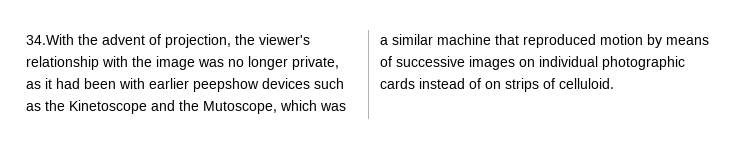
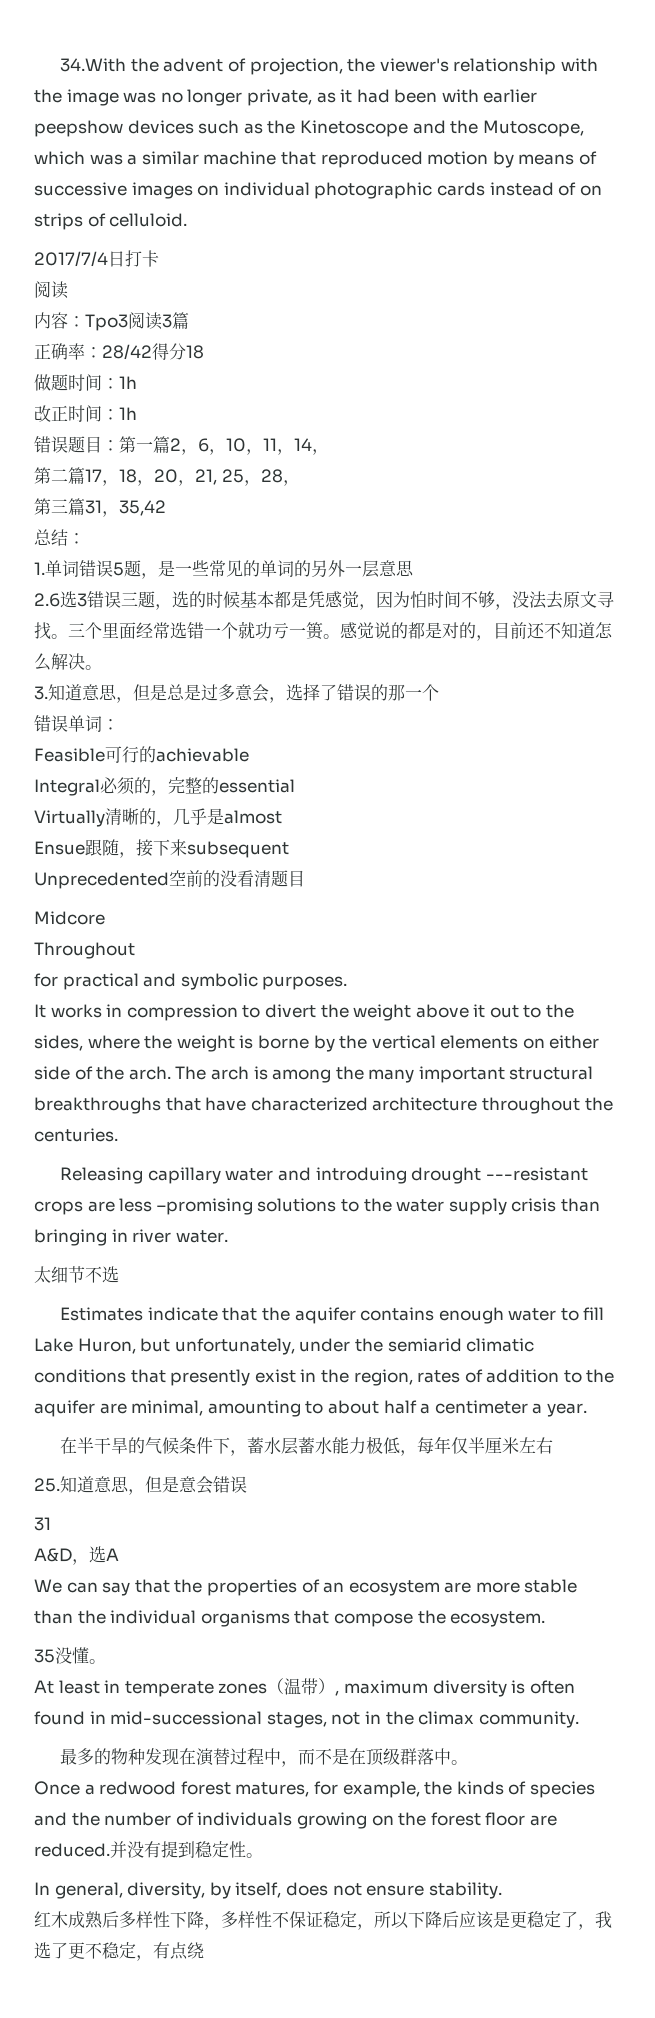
(614, 83) none -> [34,250,159,267] [34,281,68,299] [34,312,189,331] [34,343,204,360] [34,374,137,391] [34,405,137,422] [34,436,329,455] [34,467,300,486] [34,498,166,517] [34,529,85,546] [34,560,414,579] [34,591,614,610] [34,621,613,641] [34,653,102,671] [34,683,439,703] [34,715,119,732] [34,746,249,763] [34,777,295,796] [34,808,282,827] [34,839,289,858] [34,870,305,889] [34,911,105,925] [34,942,135,959] [34,973,348,990] [34,1004,575,1021] [34,1035,600,1052] [34,1066,594,1083] [34,1097,613,1114] [34,1128,118,1142] [60,1167,588,1184] [34,1198,600,1215] [34,1229,228,1246] [34,1266,119,1283] [60,1307,605,1324] [34,1338,535,1355] [34,1369,615,1386] [34,1400,587,1417] [60,1436,554,1456] [34,1476,247,1495] [34,1517,51,1531] [34,1546,119,1565] [34,1579,578,1596] [34,1610,546,1627] [34,1647,106,1664] [34,1678,575,1697] [34,1711,579,1728] [60,1748,469,1767] [34,1781,595,1798] [34,1812,557,1829] [34,1841,263,1858] [34,1882,502,1899] [34,1911,612,1930] [34,1942,204,1961] // 2017/7/4日打卡 // 阅读 // 内容：Tpo3阅读3篇 // 正确率：28/42得分18 // 做题时间：1h // 改正时间：1h // 错误题目：第一篇2，6，10，11，14， // 第二篇17，18，20，21, 25，28， // 第三篇31，35,42 // 总结： // 1.单词错误5题，是一些常见的单词的另外一层意思 // 2.6选3错误三题，选的时候基本都是凭感觉，因为怕时间不够，没法去原文寻找。三个里面经常选错一个就功亏一篑。感觉说的都是对的，目前还不知道怎么解决。 // 3.知道意思，但是总是过多意会，选择了错误的那一个 // 错误单词： // Feasible可行的achievable // Integral必须的，完整的essential // Virtually清晰的，几乎是almost // Ensue跟随，接下来subsequent // Unprecedented空前的没看清题目 // Midcore // Throughout // for practical and symbolic purposes. // It works in compression to divert the weight above it out to the sides, where the weight is borne by the vertical elements on either side of the arch. The arch is among the many important structural breakthroughs that have characterized architecture throughout the centuries. // Releasing capillary water and introduing drought ---resistant crops are less –promising solutions to the water supply crisis than bringing in river water. // 太细节不选 // Estimates indicate that the aquifer contains enough water to fill Lake Huron, but unfortunately, under the semiarid climatic conditions that presently exist in the region, rates of addition to the aquifer are minimal, amounting to about half a centimeter a year. // 在半干旱的气候条件下，蓄水层蓄水能力极低，每年仅半厘米左右 // 25.知道意思，但是意会错误 // 31 // A&D，选A // We can say that the properties of an ecosystem are more stable than the individual organisms that compose the ecosystem. // 35没懂。 // At least in temperate zones（温带）, maximum diversity is often found in mid-successional stages, not in the climax community. // 最多的物种发现在演替过程中，而不是在顶级群落中。 // Once a redwood forest matures, for example, the kinds of species and the number of individuals growing on the forest floor are reduced.并没有提到稳定性。 // In general, diversity, by itself, does not ensure stability. // 红木成熟后多样性下降，多样性不保证稳定，所以下降后应该是更稳定了，我选了更不稳定，有点绕

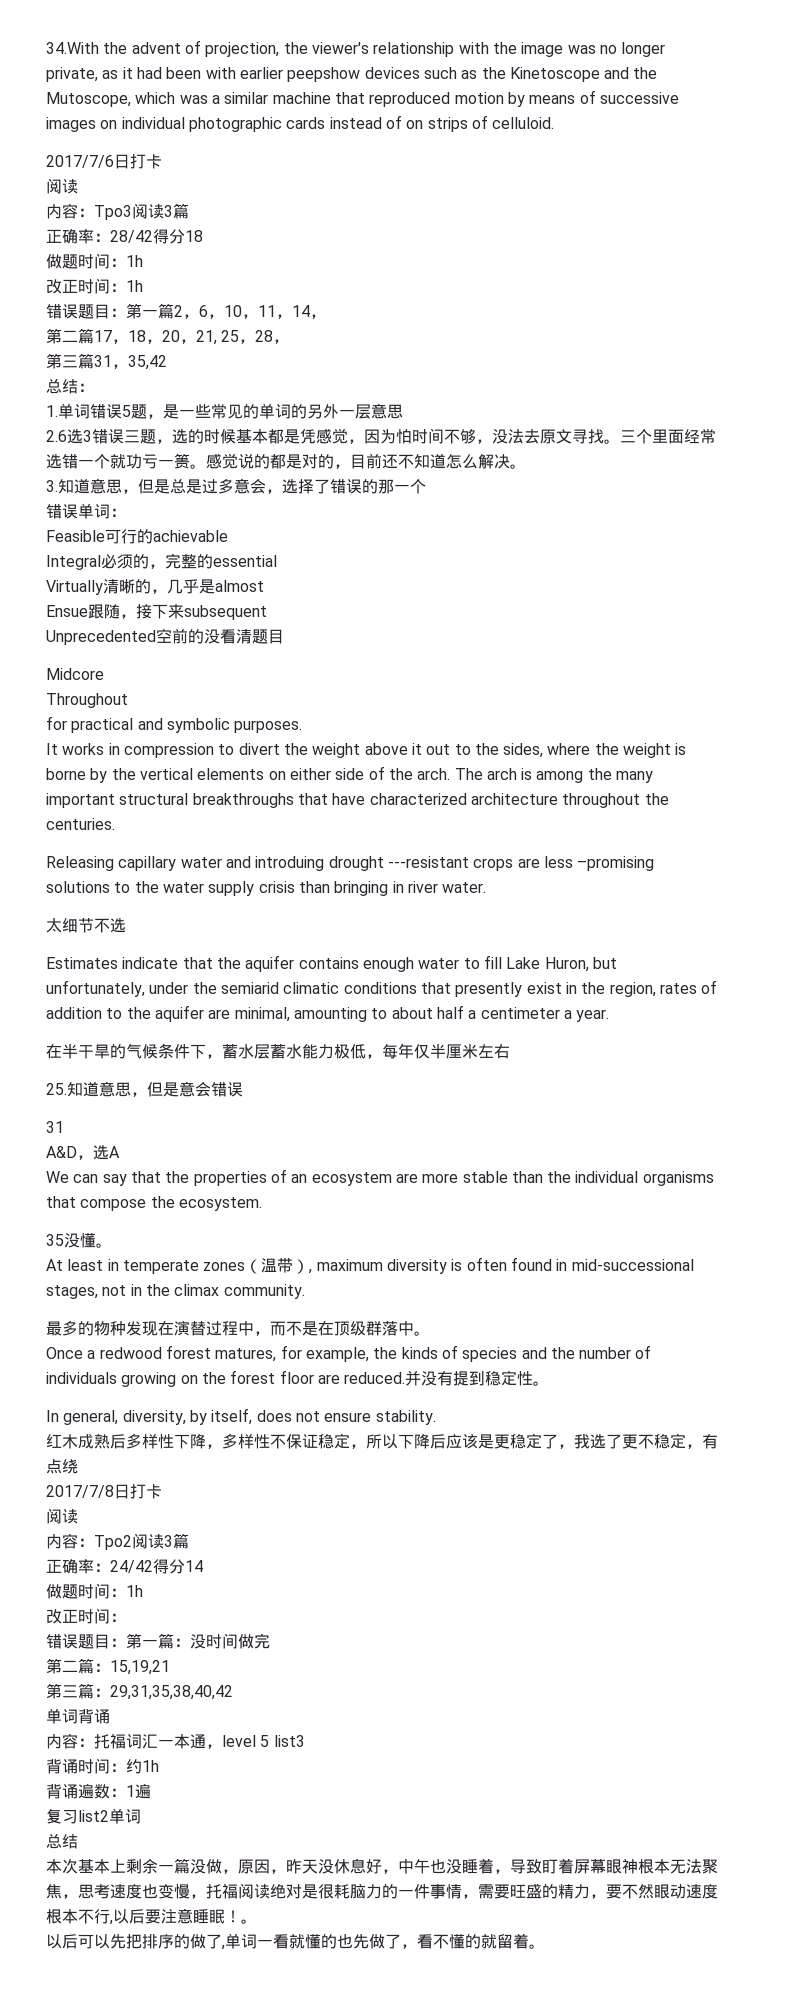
[34,251,108,267] 2017/7/4 -> [46,155,114,168] 2017/7/6
(204, 1950) none -> [46,1484,162,1499] [46,1508,78,1524] [46,1533,189,1550] [46,1559,203,1574] [46,1583,143,1599] [46,1608,126,1624] [46,1633,270,1649] [46,1658,170,1675] [46,1683,233,1700] [46,1708,110,1724] [46,1733,305,1749] [46,1758,159,1774] [46,1784,151,1799] [46,1808,141,1824] [46,1834,78,1849] [46,1858,718,1874] [46,1883,718,1899] [46,1908,257,1925] [46,1933,545,1950] // 2017/7/8日打卡 // 阅读 // 内容：Tpo2阅读3篇 // 正确率：24/42得分14 // 做题时间：1h // 改正时间： // 错误题目：第一篇：没时间做完 // 第二篇：15,19,21 // 第三篇：29,31,35,38,40,42 // 单词背诵 // 内容：托福词汇一本通，level 5 list3 // 背诵时间：约1h // 背诵遍数：1遍 // 复习list2单词 // 总结 // 本次基本上剩余一篇没做，原因，昨天没休息好，中午也没睡着，导致盯着屏幕眼神根本无法聚焦，思考速度也变慢，托福阅读绝对是很耗脑力的一件事情，需要旺盛的精力，要不然眼动速度根本不行,以后要注意睡眠！。 // 以后可以先把排序的做了,单词一看就懂的也先做了，看不懂的就留着。

